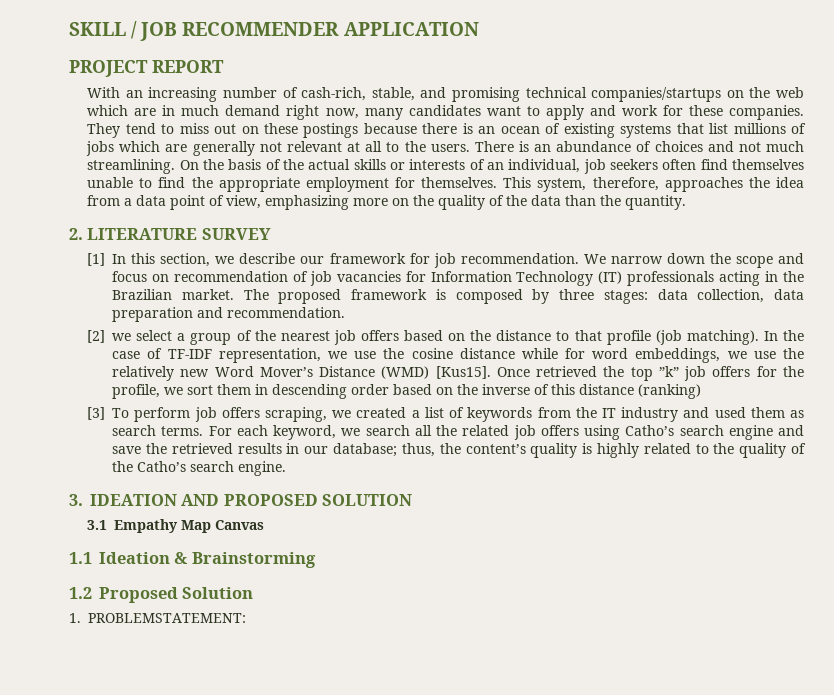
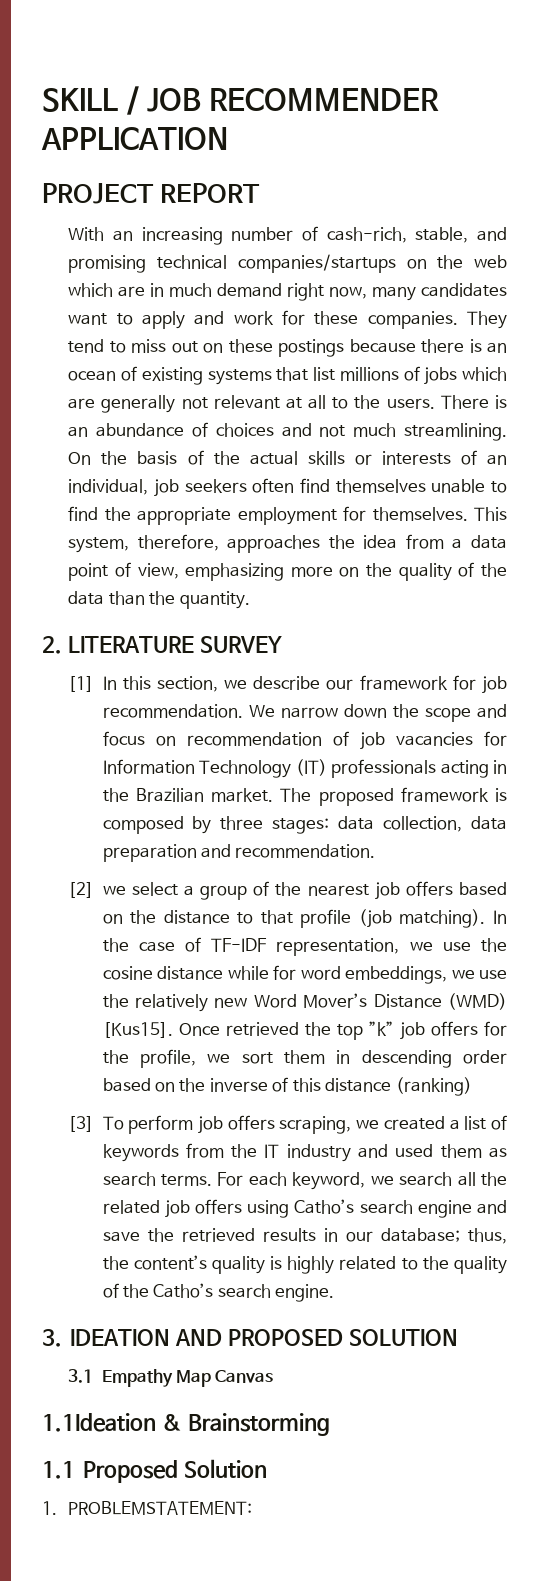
[69,552,170,564] 1.1 Ideation -> [42,1413,156,1432] 1.1Ideation
[69,587,92,599] 1.2 -> [42,1461,75,1479] 1.1

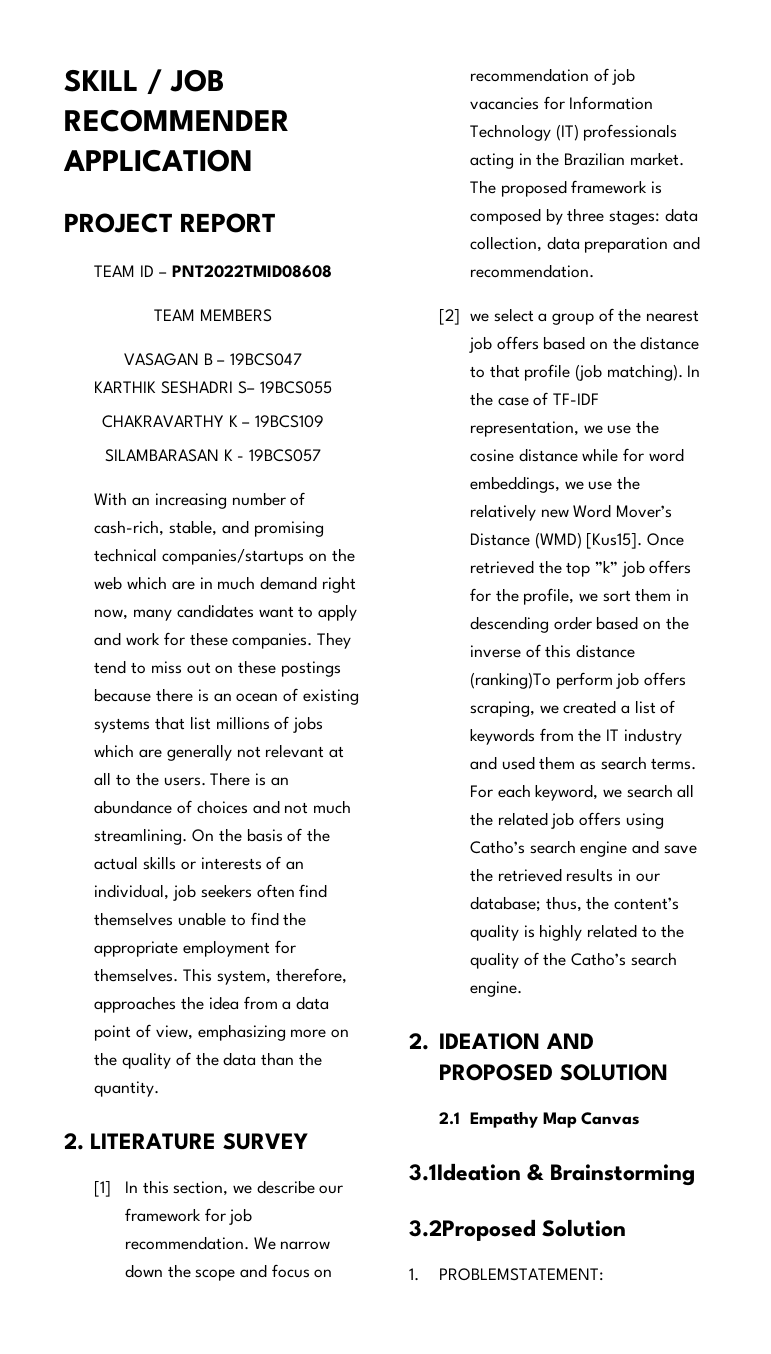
(261, 193) none -> [94,265,332,278] [154,309,272,322] [123,353,303,366] [94,381,332,394] [101,415,325,428] [104,449,322,462] // TEAM ID – PNT2022TMID08608 // TEAM MEMBERS // VASAGAN B – 19BCS047 // KARTHIK SESHADRI S– 19BCS055 // CHAKRAVARTHY K – 19BCS109 // SILAMBARASAN K - 19BCS057
[395,1077,472,1096] [68,1116,124,1132] (ranking) // [3] To -> [469,672,551,689] (ranking)To
[42,1329,62,1347] 3. -> [409,1033,429,1050] 2.
[68,1369,94,1383] 3.1 -> [439,1112,461,1125] 2.1
[42,1413,156,1432] 1.1Ideation -> [409,1163,521,1181] 3.1Ideation
[42,1460,179,1483] 1.1 Proposed -> [409,1219,536,1241] 3.2Proposed

